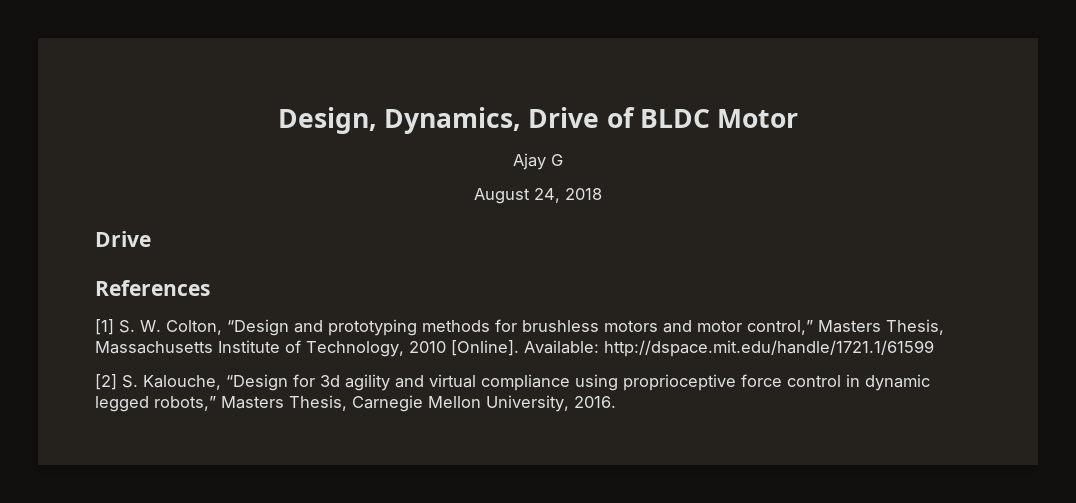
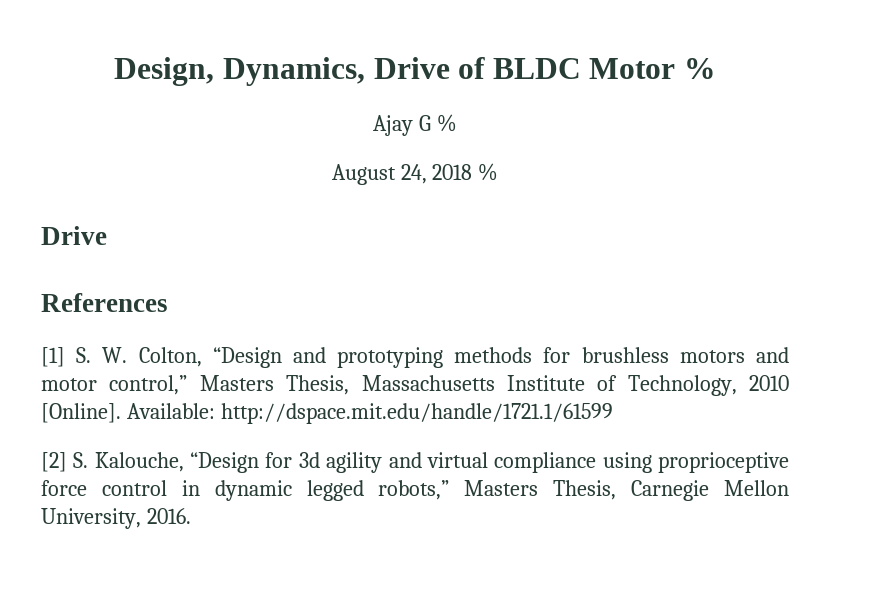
(798, 118) none -> [683,58,716,79] %
(563, 160) none -> [436,114,457,132] %
(602, 194) none -> [478,163,499,181] %

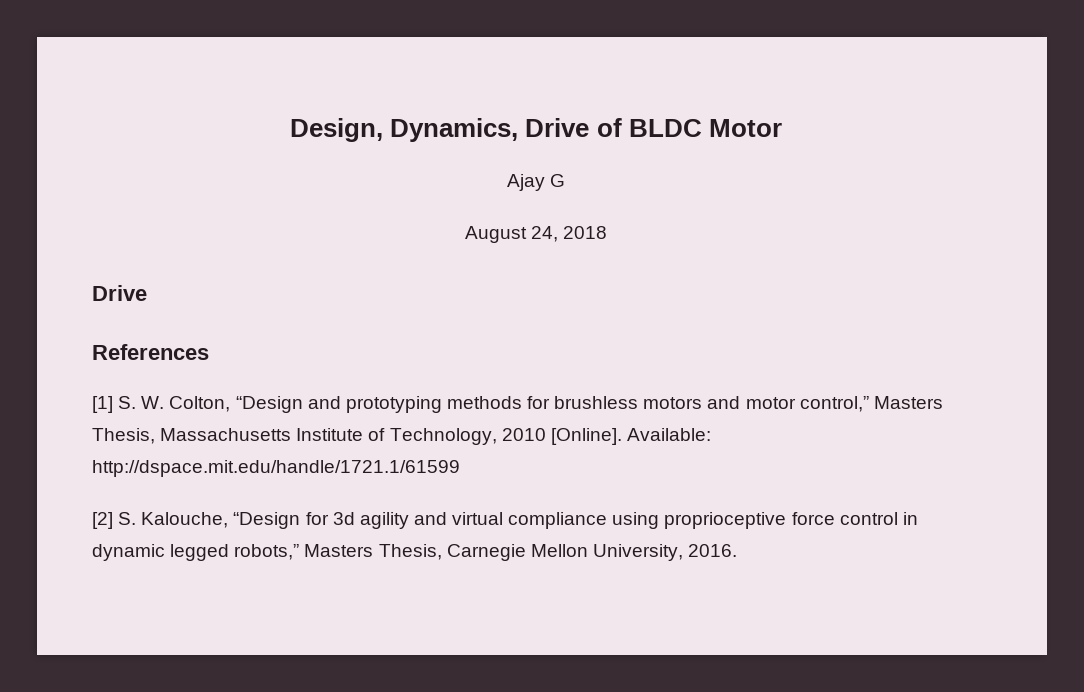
[683,58,716,79] % -> (782, 128) none
[436,114,457,132] % -> (566, 180) none
[478,163,499,181] % -> (608, 232) none

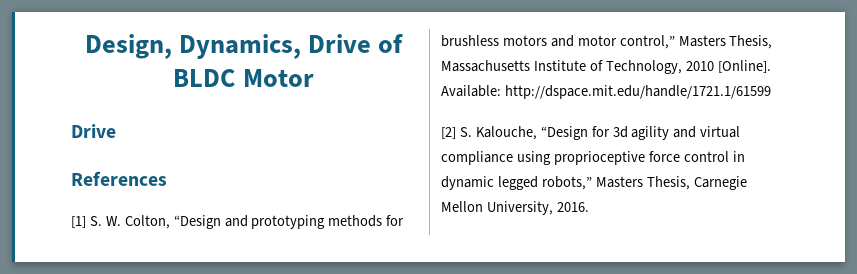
[506,174,566,191] [464,226,608,243] // Ajay G // August 24, 2018 -> (314, 78) none

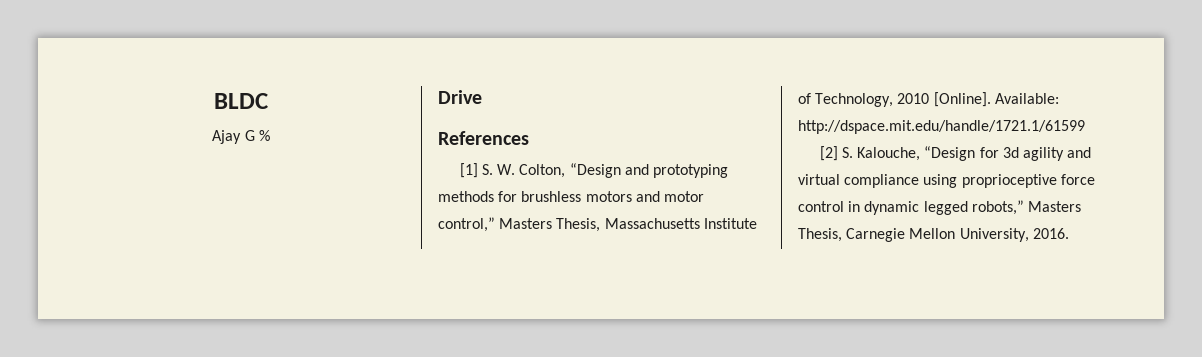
[84,34,404,59] [173,69,314,87] Design, Dynamics, Drive of BLDC Motor -> [214,93,268,109] [212,130,270,144] BLDC // Ajay G %

